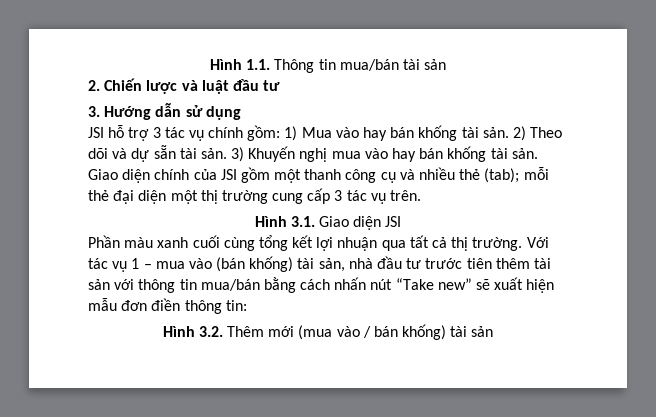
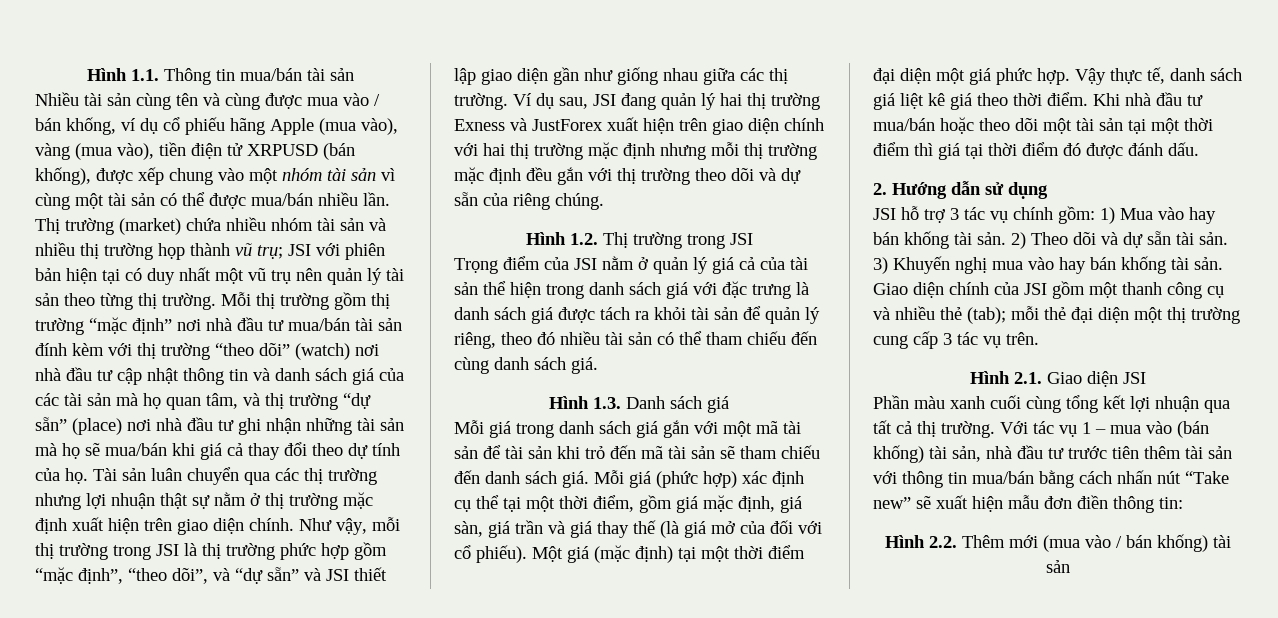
[88,78,281,94] [88,106,100,117] 2. Chiến lược và luật đầu tư // 3. -> [35,92,380,110] [35,117,398,135] [35,142,355,160] [35,167,395,185] [35,192,390,210] [35,217,386,235] [35,242,385,260] [35,267,404,285] [35,292,390,310] [35,317,402,335] [35,343,379,360] [35,367,404,385] [35,393,371,410] [35,417,404,435] [35,442,400,460] [35,467,377,485] [35,492,373,510] [35,517,400,535] [35,542,387,560] [35,567,387,584] [454,67,788,85] [454,93,820,110] [454,117,824,135] [454,142,817,160] [454,167,801,185] [454,192,604,210] [525,232,753,249] [454,256,808,274] [454,281,809,299] [454,306,820,324] [454,331,817,349] [454,357,598,374] [549,396,729,413] [454,420,801,438] [454,445,820,459] [454,470,804,488] [454,495,802,513] [454,520,822,538] [454,545,805,563] [873,67,1242,85] [873,92,1203,110] [873,117,1213,134] [873,142,1199,160] [873,183,887,195] Nhiều tài sản cùng tên và cùng được mua vào / bán khống, ví dụ cổ phiếu hãng Apple (mua vào), vàng (mua vào), tiền điện tử XRPUSD (bán khống), được xếp chung vào một nhóm tài sản vì cùng một tài sản có thể được mua/bán nhiều lần. Thị trường (market) chứa nhiều nhóm tài sản và nhiều thị trường họp thành vũ trụ; JSI với phiên bản hiện tại có duy nhất một vũ trụ nên quản lý tài sản theo từng thị trường. Mỗi thị trường gồm thị trường “mặc định” nơi nhà đầu tư mua/bán tài sản đính kèm với thị trường “theo dõi” (watch) nơi nhà đầu tư cập nhật thông tin và danh sách giá của các tài sản mà họ quan tâm, và thị trường “dự sẵn” (place) nơi nhà đầu tư ghi nhận những tài sản mà họ sẽ mua/bán khi giá cả thay đổi theo dự tính của họ. Tài sản luân chuyển qua các thị trường nhưng lợi nhuận thật sự nằm ở thị trường mặc định xuất hiện trên giao diện chính. Như vậy, mỗi thị trường trong JSI là thị trường phức hợp gồm “mặc định”, “theo dõi”, và “dự sẵn” và JSI thiết lập giao diện gần như giống nhau giữa các thị trường. Ví dụ sau, JSI đang quản lý hai thị trường Exness và JustForex xuất hiện trên giao diện chính với hai thị trường mặc định nhưng mỗi thị trường mặc định đều gắn với thị trường theo dõi và dự sẵn của riêng chúng. // Hình 1.2. Thị trường trong JSI // Trọng điểm của JSI nằm ở quản lý giá cả của tài sản thể hiện trong danh sách giá với đặc trưng là danh sách giá được tách ra khỏi tài sản để quản lý riêng, theo đó nhiều tài sản có thể tham chiếu đến cùng danh sách giá. // Hình 1.3. Danh sách giá // Mỗi giá trong danh sách giá gắn với một mã tài sản để tài sản khi trỏ đến mã tài sản sẽ tham chiếu đến danh sách giá. Mỗi giá (phức hợp) xác định cụ thể tại một thời điểm, gồm giá mặc định, giá sàn, giá trần và giá thay thế (là giá mở của đối với cổ phiếu). Một giá (mặc định) tại một thời điểm đại diện một giá phức hợp. Vậy thực tế, danh sách giá liệt kê giá theo thời điểm. Khi nhà đầu tư mua/bán hoặc theo dõi một tài sản tại một thời điểm thì giá tại thời điểm đó được đánh dấu. // 2.
[290,216,315,227] 3.1. -> [1014,372,1042,384] 2.1.
[198,326,223,337] 3.2. -> [929,536,957,548] 2.2.

